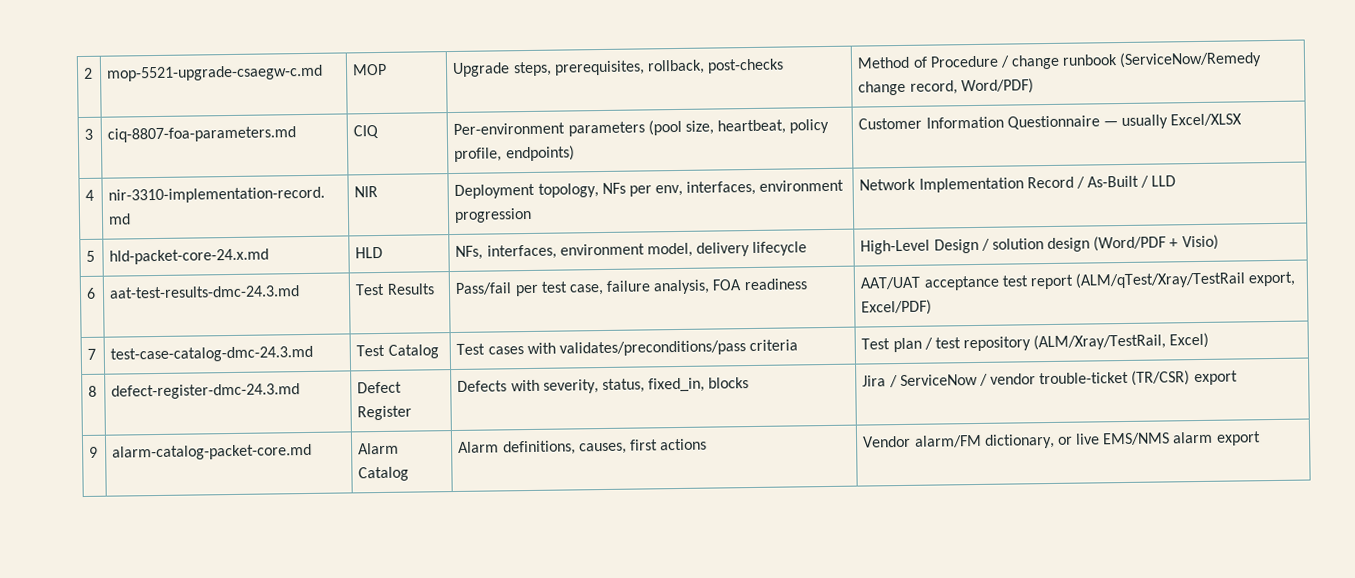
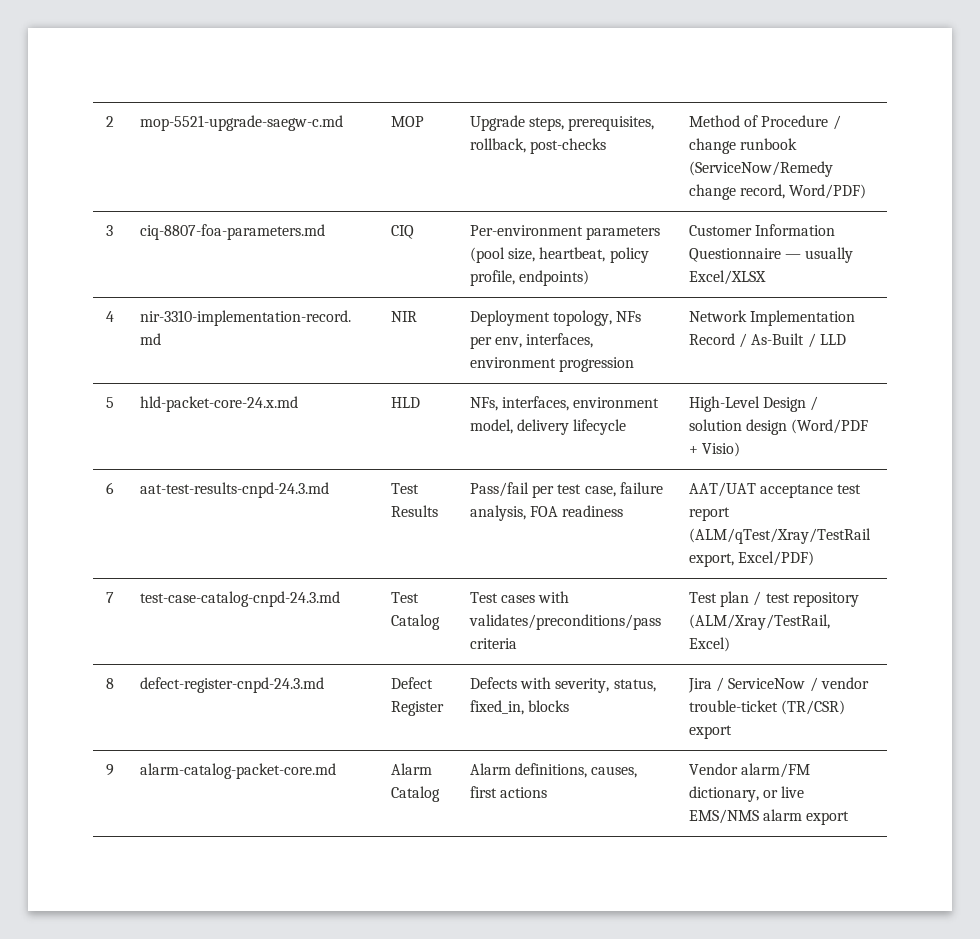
[106,64,324,82] mop-5521-upgrade-csaegw-c.md -> [139,115,343,131] mop-5521-upgrade-saegw-c.md
[109,285,301,299] aat-test-results-dmc-24.3.md -> [139,482,329,498] aat-test-results-cnpd-24.3.md
[110,345,314,363] test-case-catalog-dmc-24.3.md -> [139,591,340,607] test-case-catalog-cnpd-24.3.md
[111,383,301,400] defect-register-dmc-24.3.md -> [139,677,324,693] defect-register-cnpd-24.3.md

